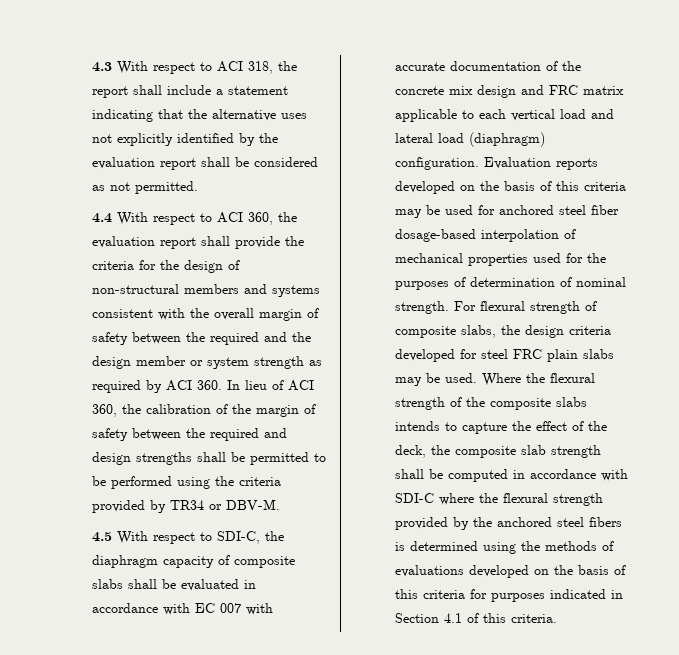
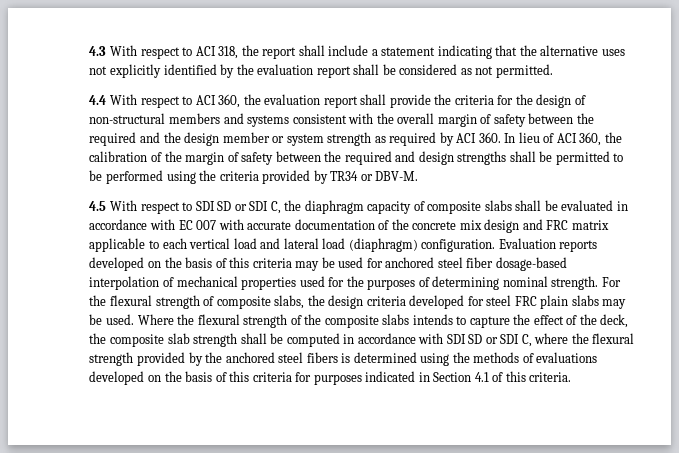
[216,531,260,544] SDI-C, -> [195,201,281,214] SDI SD or SDI C,
[469,277,572,287] determination of -> [432,276,500,290] determining
(476, 306) none -> [89,295,107,306] the
[394,493,434,503] SDI-C -> [446,334,532,347] SDI SD or SDI C,

